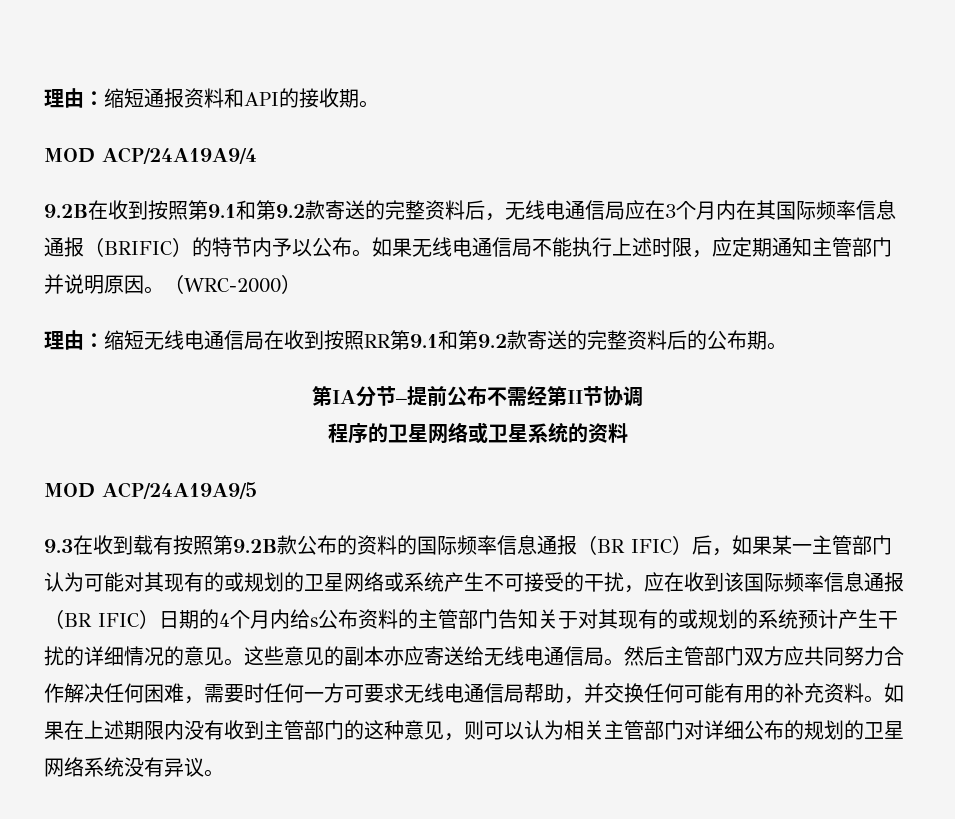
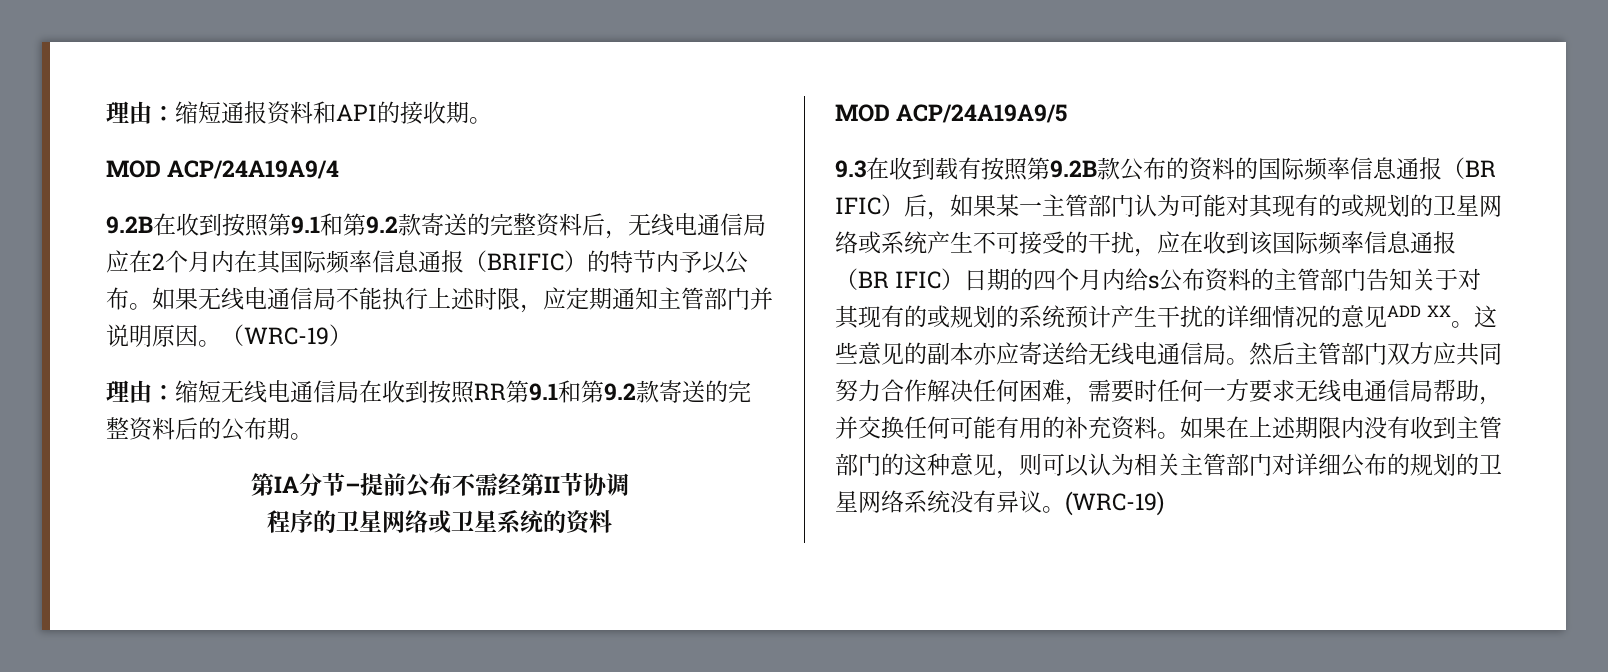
[665,204,676,218] 3 -> [152,253,165,270] 2
[184,278,281,293] WRC-2000 -> [244,327,329,345] WRC-19
[219,613,230,627] 4 -> [1033,270,1057,290] 四
(224, 656) none -> [1387,305,1452,317] ADD XX
[344,685,364,703] 可 -> (1249, 390) none
(224, 773) none -> [1065,491,1164,516] (WRC-19)

